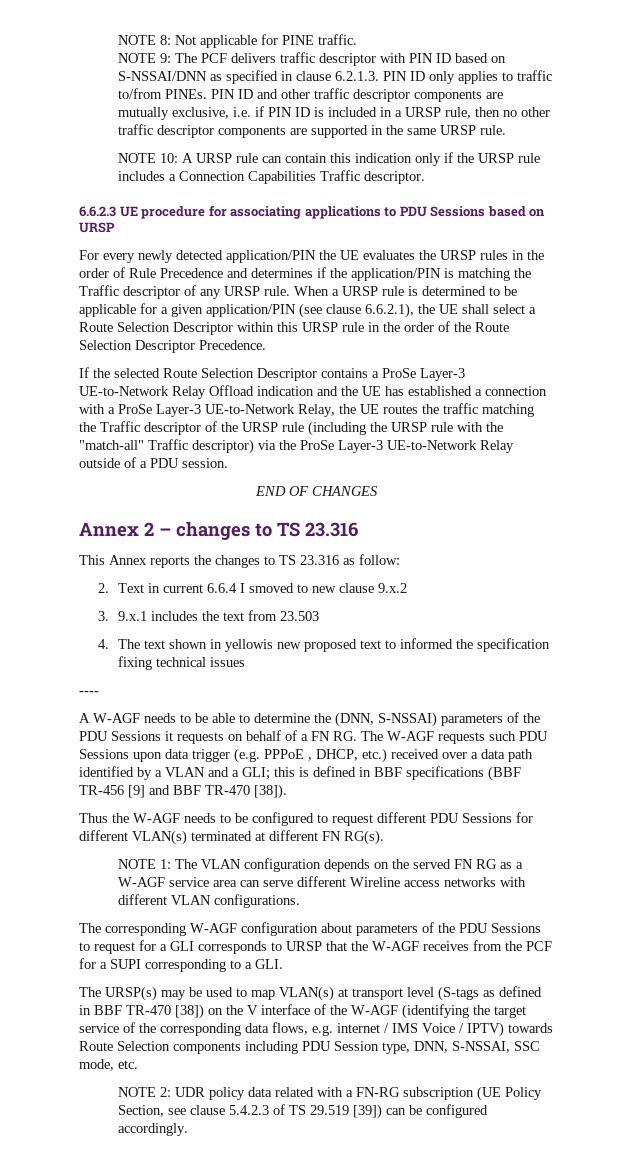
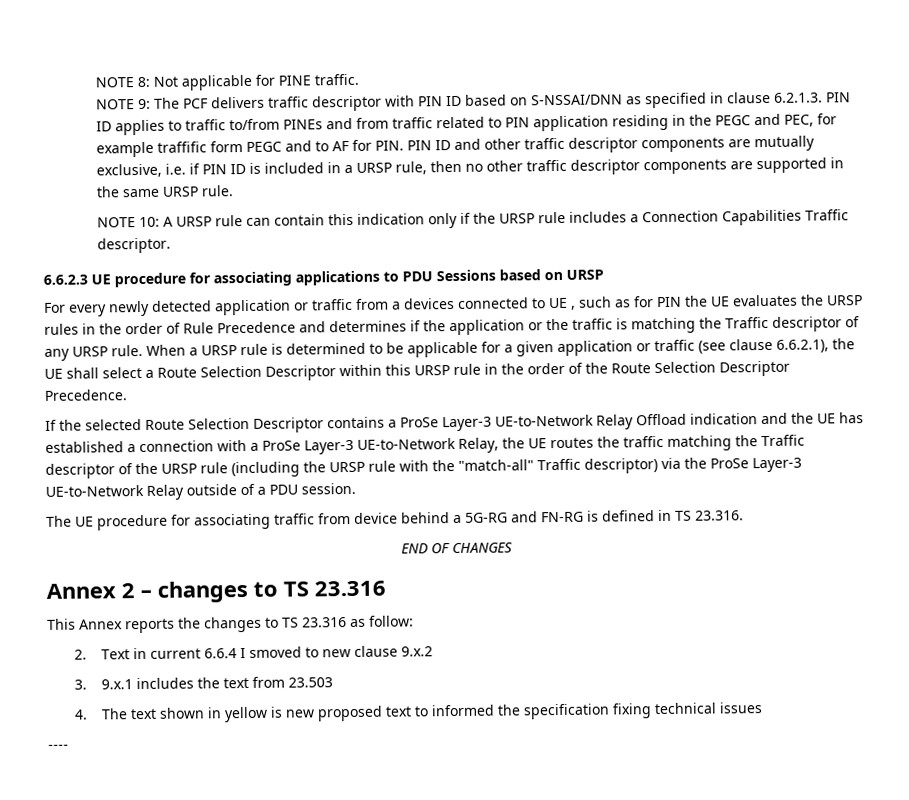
[428,71,455,84] only -> (112, 126) none
[164,89,207,99] PINEs. -> [282,113,837,132] [95,139,404,158] PINEs and from traffic related to PIN application residing in the PEGC and PEC, for example traffific form PEGC and to AF for PIN.
[226,250,316,263] application/PIN -> [215,296,682,316] application or traffic from a devices connected to UE , such as for PIN
[351,268,441,281] application/PIN -> [449,318,613,336] application or the traffic
[206,304,296,317] application/PIN -> [557,339,695,357] application or traffic
(228, 463) none -> [46,509,744,531] // The UE procedure for associating traffic from device behind a 5G-RG and FN-RG is defined in TS 23.316.
[224,639,273,652] yellowis -> [223,706,283,723] yellow is
[79,712,540,727] [79,730,548,744] [79,748,533,763] [79,766,521,781] [79,784,287,799] [79,812,533,826] [79,830,384,845] [117,858,523,872] [117,876,526,887] [117,894,300,908] [79,922,541,936] [79,940,552,954] [79,958,283,972] [79,986,542,1001] [79,1004,526,1019] [79,1022,553,1037] [79,1041,540,1054] [79,1059,138,1071] [117,1086,542,1101] [117,1104,488,1119] [117,1123,188,1136] // A W-AGF needs to be able to determine the (DNN, S-NSSAI) parameters of the PDU Sessions it requests on behalf of a FN RG. The W-AGF requests such PDU Sessions upon data trigger (e.g. PPPoE , DHCP, etc.) received over a data path identified by a VLAN and a GLI; this is defined in BBF specifications (BBF TR-456 [9] and BBF TR-470 [38]). // Thus the W-AGF needs to be configured to request different PDU Sessions for different VLAN(s) terminated at different FN RG(s). // NOTE 1: The VLAN configuration depends on the served FN RG as a W-AGF service area can serve different Wireline access networks with different VLAN configurations. // The corresponding W-AGF configuration about parameters of the PDU Sessions to request for a GLI corresponds to URSP that the W-AGF receives from the PCF for a SUPI corresponding to a GLI. // The URSP(s) may be used to map VLAN(s) at transport level (S-tags as defined in BBF TR-470 [38]) on the V interface of the W-AGF (identifying the target service of the corresponding data flows, e.g. internet / IMS Voice / IPTV) towards Route Selection components including PDU Session type, DNN, S-NSSAI, SSC mode, etc. // NOTE 2: UDR policy data related with a FN-RG subscription (UE Policy Section, see clause 5.4.2.3 of TS 29.519 [39]) can be configured accordingly. -> (69, 747) none

